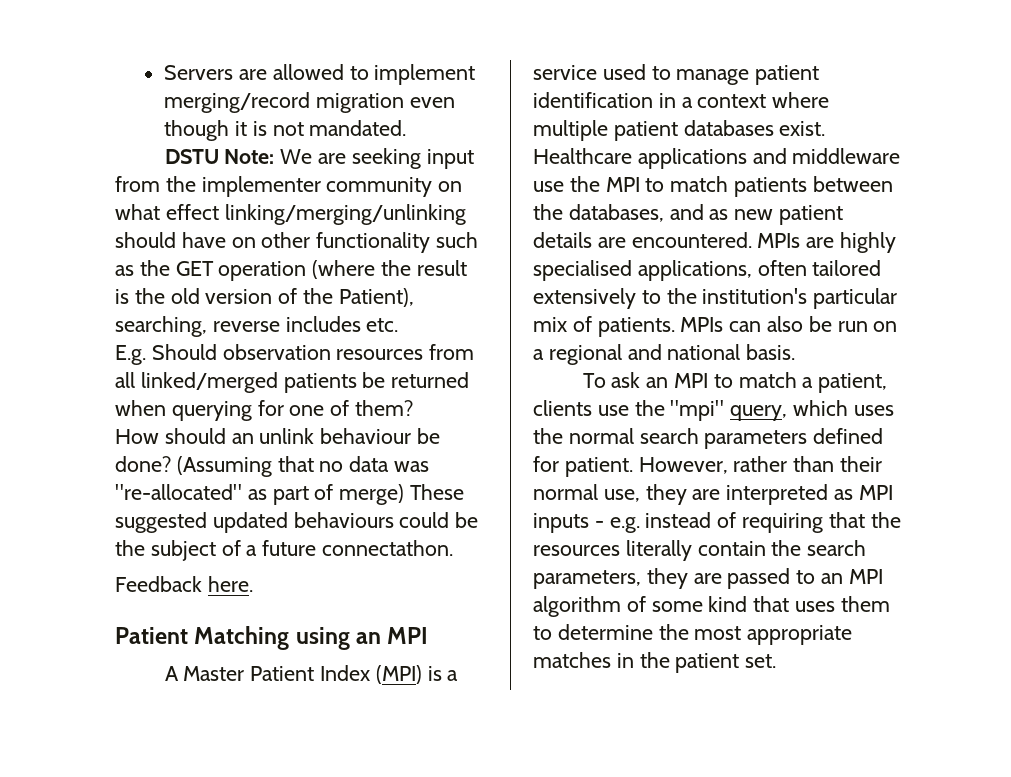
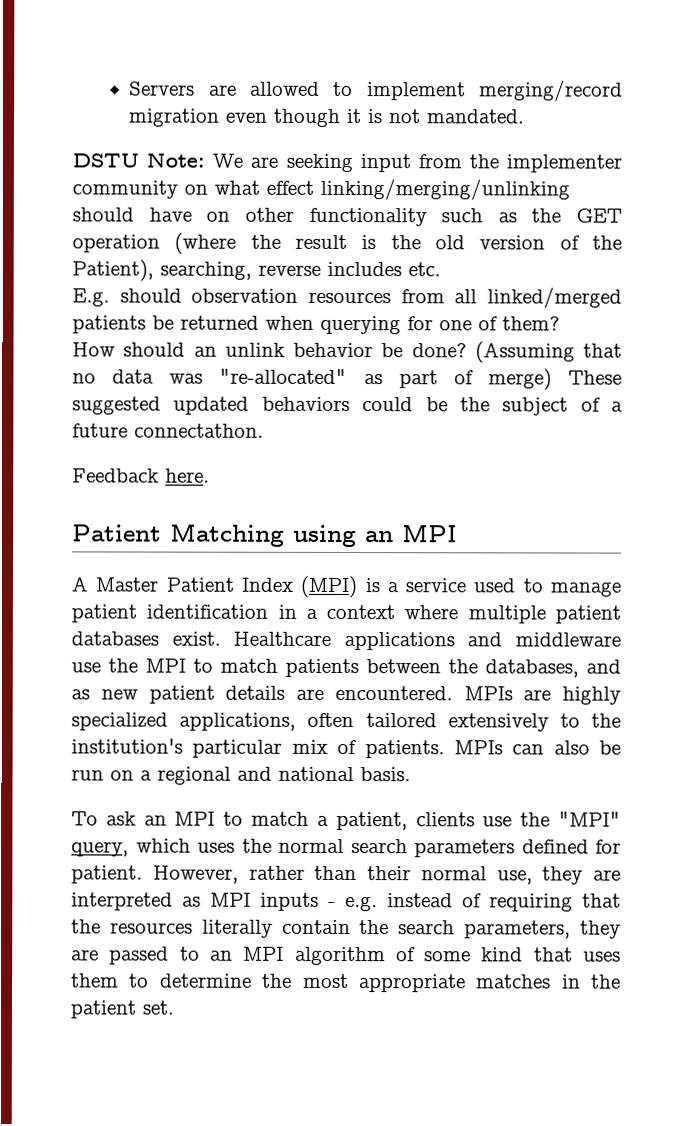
[151,344,217,360] Should -> [119,288,182,303] should
[320,428,412,444] behaviour -> [293,342,373,358] behavior
[293,512,394,528] behaviours -> [261,396,350,412] behaviors
[533,260,632,281] specialised -> [71,712,168,731] specialized
[670,400,725,421] "mpi" -> [558,811,621,827] "MPI"

